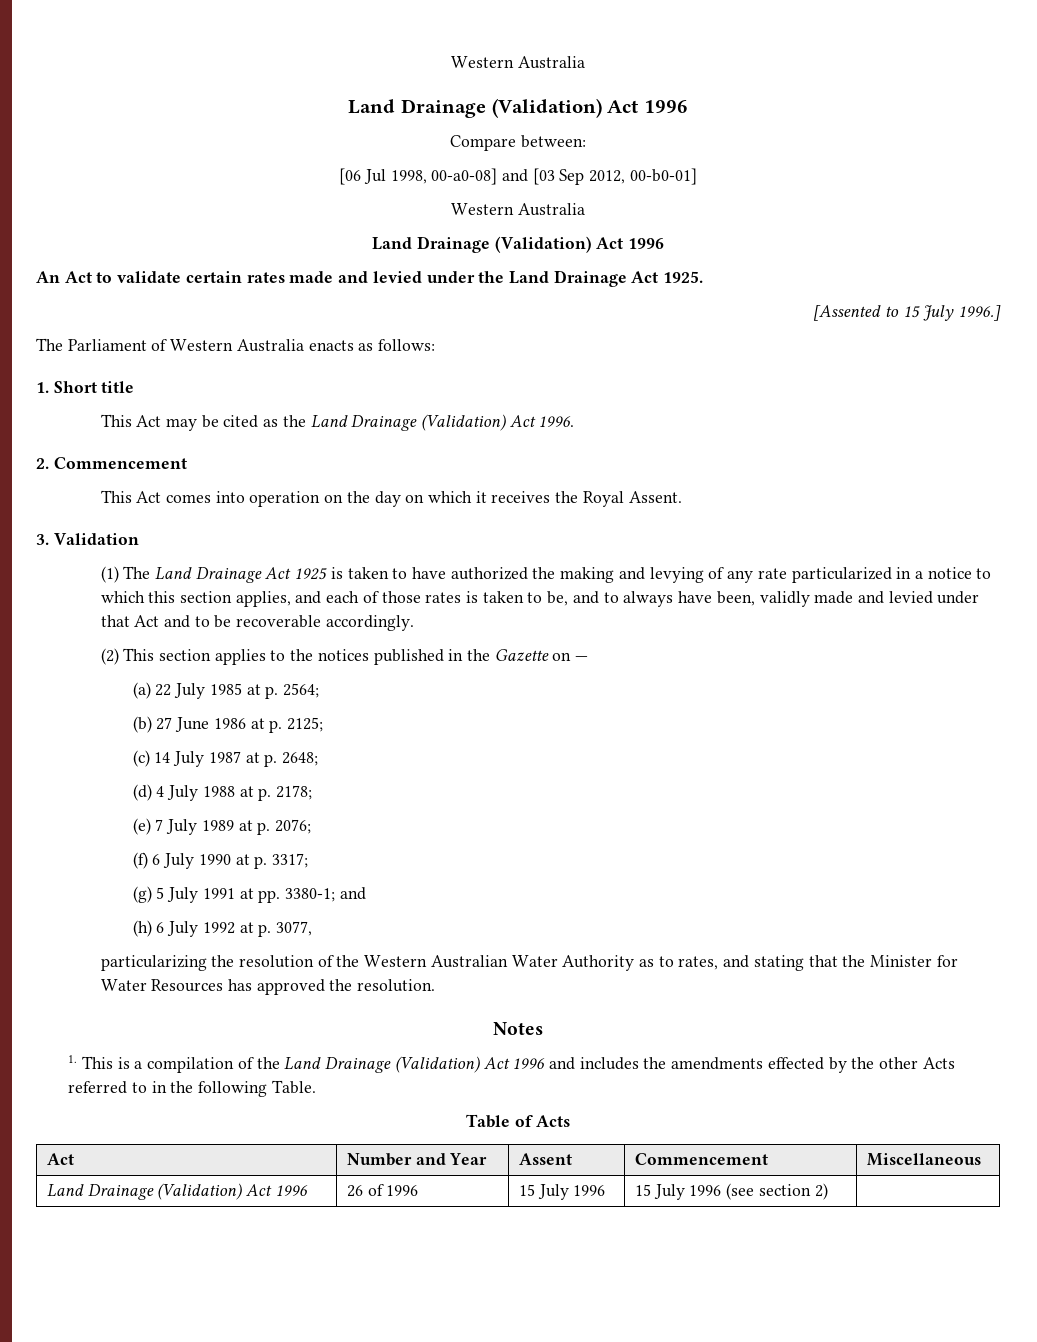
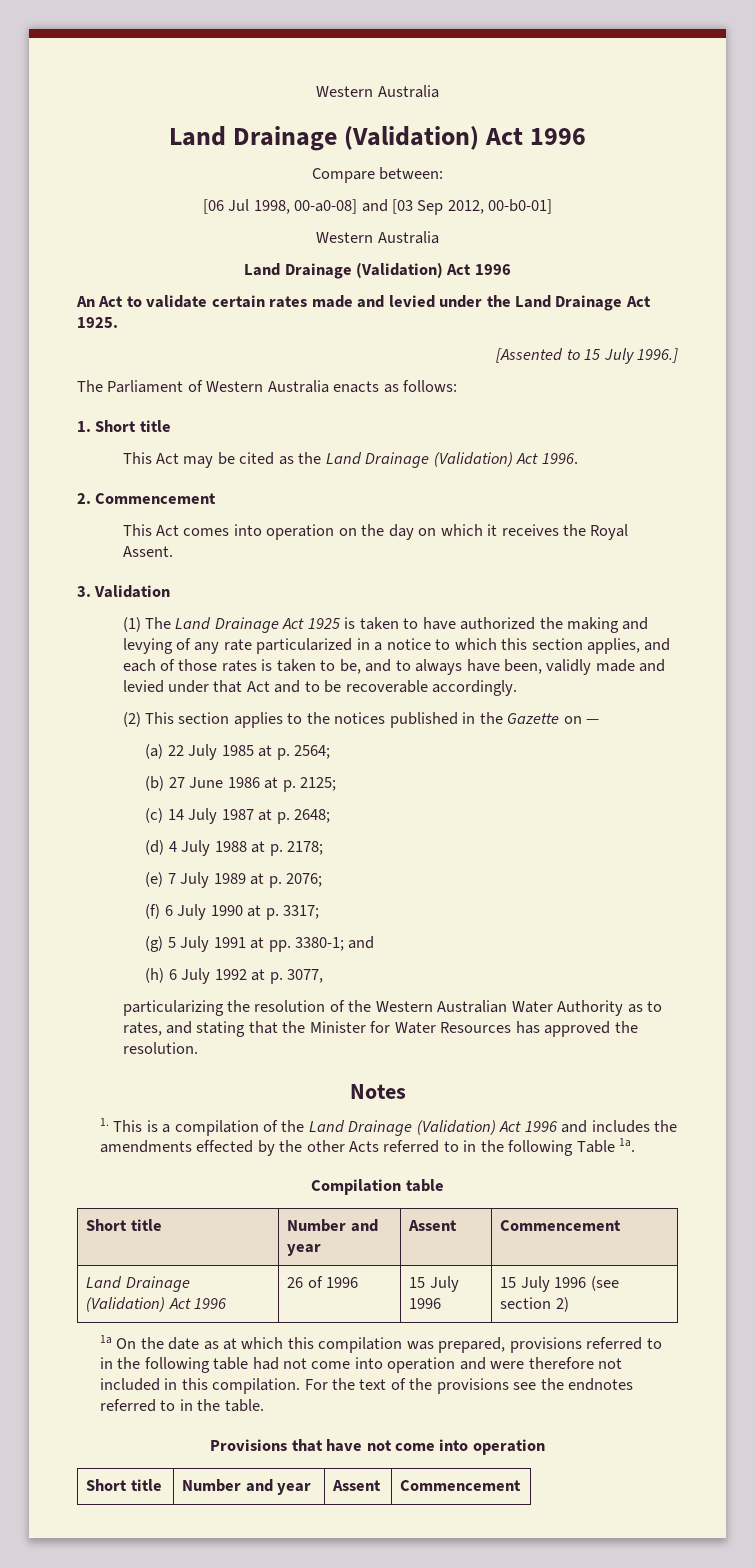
[271,1080,316,1094] [465,1114,571,1128] [46,1153,74,1165] [346,1153,488,1166] [518,1153,572,1165] [634,1153,768,1165] [866,1153,981,1166] Table. // Table of Acts // Act | Number and Year | Assent | Commencement | Miscellaneous -> [576,1138,636,1153] [311,1179,444,1195] [86,1219,162,1231] [287,1219,378,1232] [287,1244,322,1256] [408,1220,458,1231] [500,1220,622,1231] Table 1a. // Compilation table // Short title | Number and year | Assent | Commencement
(828, 1191) | -> [99,1335,662,1353] [99,1357,623,1373] [99,1378,634,1394] [99,1399,264,1412] [210,1439,545,1455] [86,1479,162,1491] [182,1479,312,1495] [332,1480,382,1491] [400,1480,522,1491] // 1a On the date as at which this compilation was prepared, provisions referred to in the following table had not come into operation and were therefore not included in this compilation. For the text of the provisions see the endnotes referred to in the table. // Provisions that have not come into operation // Short title | Number and year | Assent | Commencement

